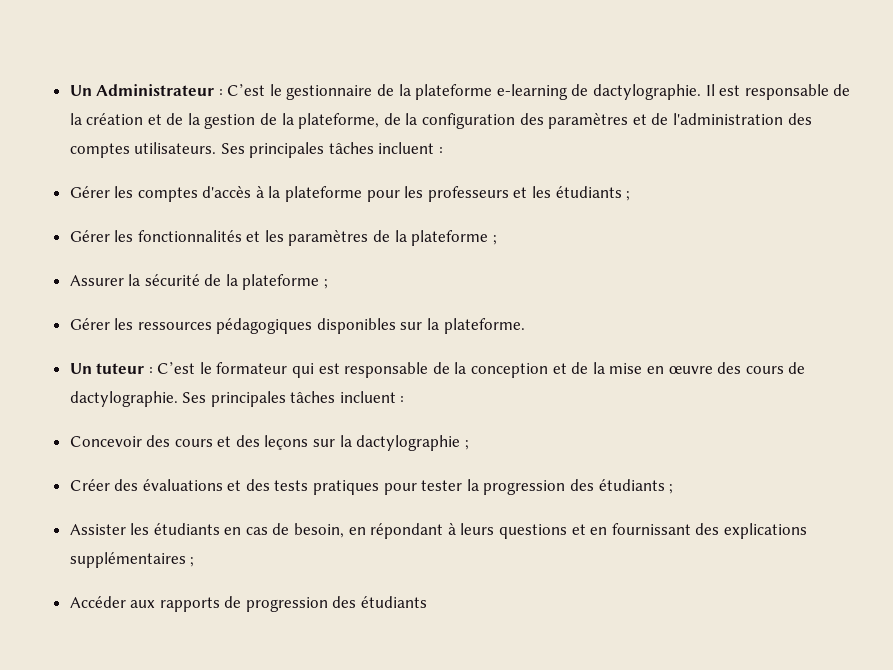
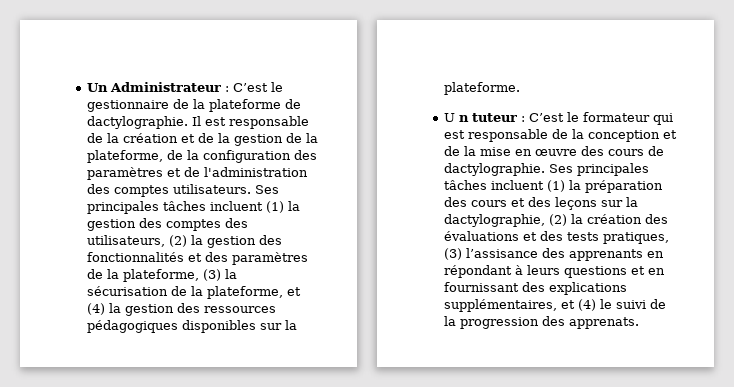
[496,84,568,100] e-learning -> (281, 105) none
[439,147,444,154] [69,186,631,202] [69,230,134,242] : // Gérer les comptes d'accès à la plateforme pour les professeurs et les étudiants ; // Gérer les -> [265,201,300,213] [86,218,248,231] [86,235,282,248] (1) la gestion des comptes des utilisateurs, (2) la gestion des
[264,230,284,242] les -> [204,252,228,262] des
[411,230,497,246] [69,274,329,290] [69,318,134,330] plateforme ; // Assurer la sécurité de la plateforme ; // Gérer les -> [122,269,237,282] [86,286,301,299] [86,303,200,316] plateforme, (3) la sécurisation de la plateforme, et (4) la gestion des
[69,363,92,374] Un -> [443,113,469,122] U n
[400,396,405,403] [69,436,142,447] : // Concevoir -> [546,180,663,193] (1) la préparation
[356,435,469,451] [69,479,110,491] dactylographie ; // Créer -> [443,214,642,227] dactylographie, (2) la création
[313,479,674,495] [69,523,345,538] pratiques pour tester la progression des étudiants ; // Assister les étudiants en cas de besoin, -> [602,232,669,244] [443,248,643,261] pratiques, (3) l’assisance des apprenants
[69,552,195,568] [69,596,428,612] supplémentaires ; // Accéder aux rapports de progression des étudiants -> [443,299,666,312] [443,316,639,329] supplémentaires, et (4) le suivi de la progression des apprenats.

